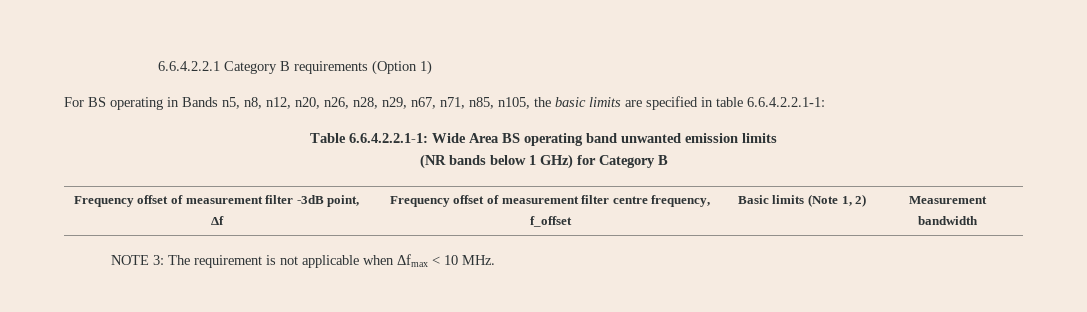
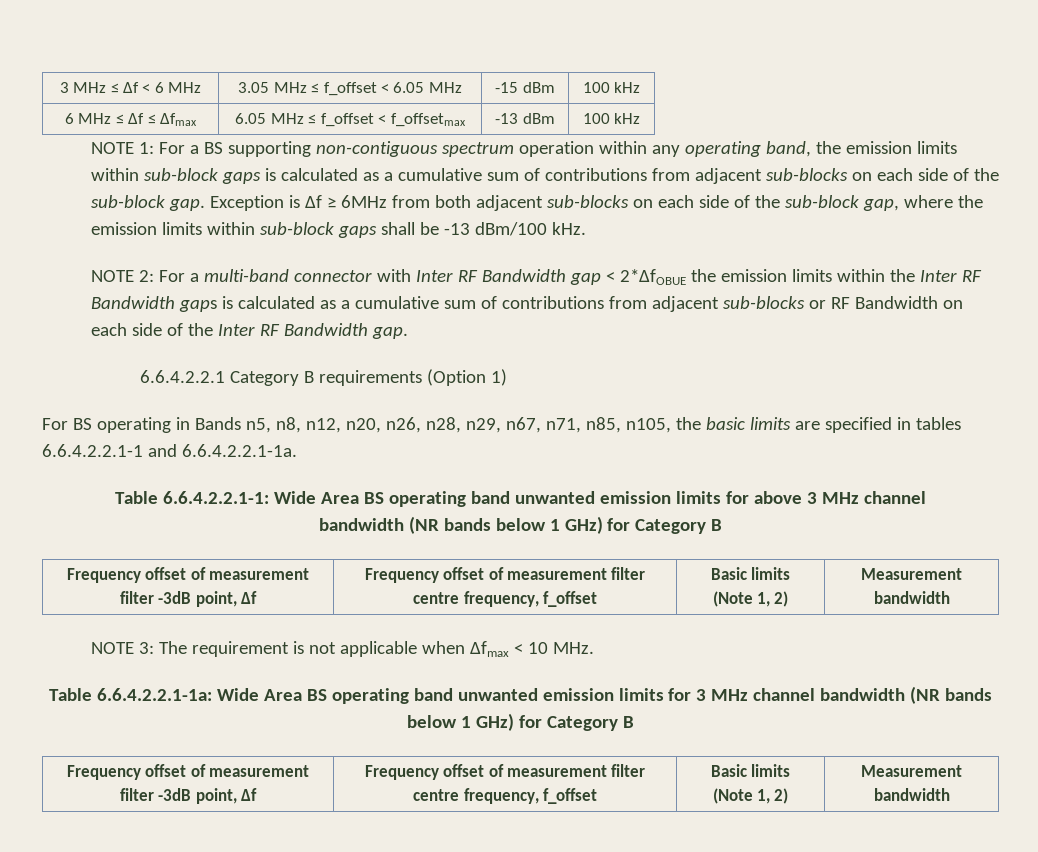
(158, 66) none -> [59,82,202,93] [238,82,462,96] [495,82,555,93] [582,82,641,93] [64,113,198,126] [235,113,466,127] [495,113,555,124] [582,113,641,124] [90,141,957,157] [90,168,999,184] [90,195,983,211] [90,222,586,238] [90,269,982,285] [90,296,963,312] [90,323,408,339] 3 MHz ≤ Δf < 6 MHz | 3.05 MHz ≤ f_offset < 6.05 MHz | -15 dBm | 100 kHz // 6 MHz ≤ Δf ≤ Δfmax | 6.05 MHz ≤ f_offset < f_offsetmax | -13 dBm | 100 kHz // NOTE 1: For a BS supporting non-contiguous spectrum operation within any operating band, the emission limits within sub-block gaps is calculated as a cumulative sum of contributions from adjacent sub-blocks on each side of the sub-block gap. Exception is Δf ≥ 6MHz from both adjacent sub-blocks on each side of the sub-block gap, where the emission limits within sub-block gaps shall be -13 dBm/100 kHz. // NOTE 2: For a multi-band connector with Inter RF Bandwidth gap < 2*ΔfOBUE the emission limits within the Inter RF Bandwidth gaps is calculated as a cumulative sum of contributions from adjacent sub-blocks or RF Bandwidth on each side of the Inter RF Bandwidth gap. //
[716,97,825,107] table 6.6.4.2.2.1-1: -> [915,417,961,430] [42,444,297,457] tables 6.6.4.2.2.1-1 and 6.6.4.2.2.1-1a.
(777, 138) // -> [725,491,926,504] [318,518,404,531] for above 3 MHz channel // bandwidth
(496, 260) none -> [48,686,993,704] [407,713,634,731] [66,764,310,780] [119,788,258,804] [364,764,646,780] [413,788,597,804] [710,764,791,777] [712,788,789,804] [861,765,962,777] [873,788,950,801] // Table 6.6.4.2.2.1-1a: Wide Area BS operating band unwanted emission limits for 3 MHz channel bandwidth (NR bands below 1 GHz) for Category B // Frequency offset of measurement filter -3dB point, Δf | Frequency offset of measurement filter centre frequency, f_offset | Basic limits (Note 1, 2) | Measurement bandwidth

